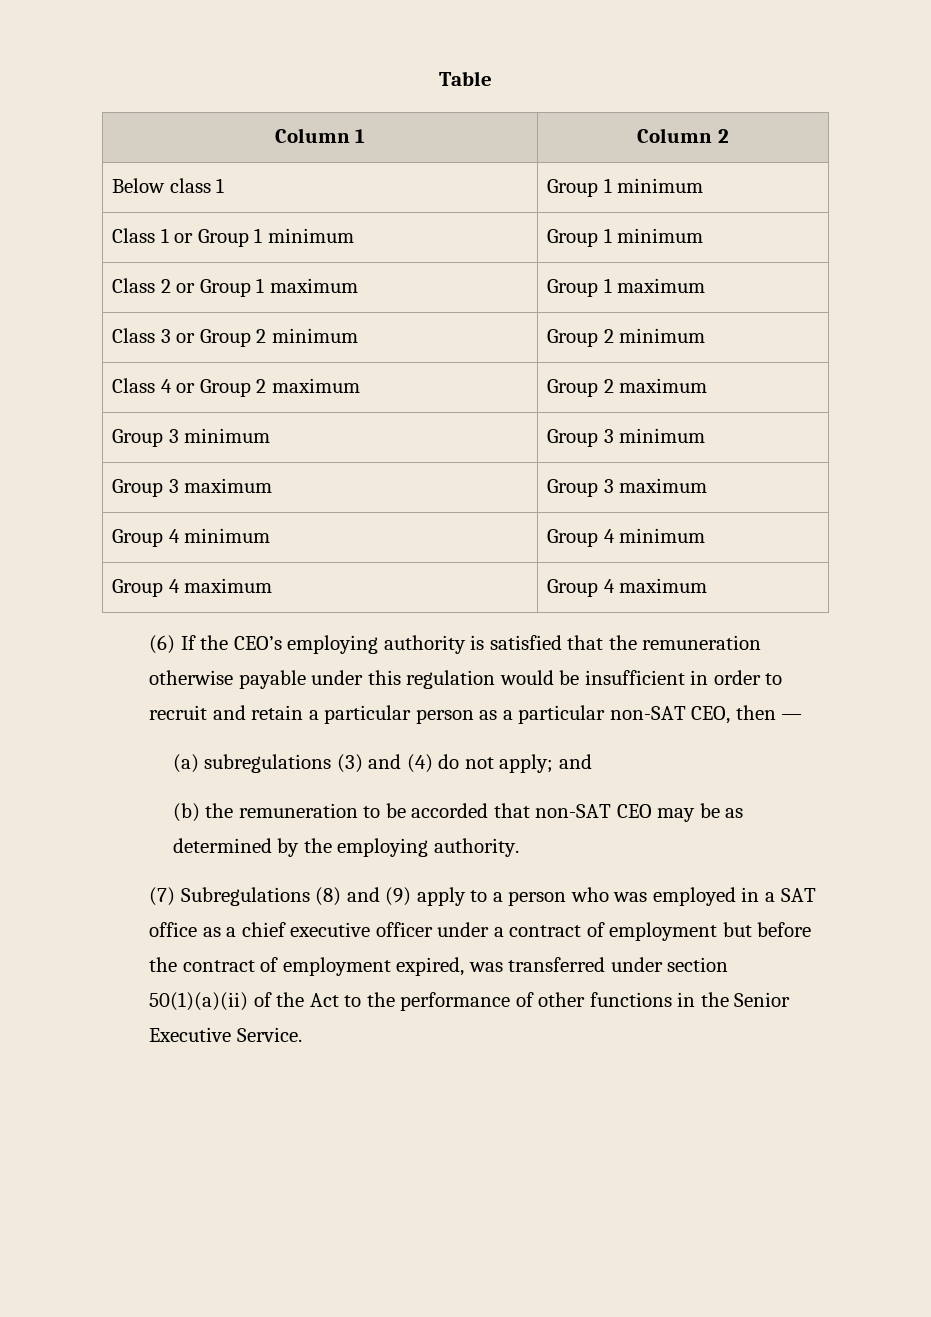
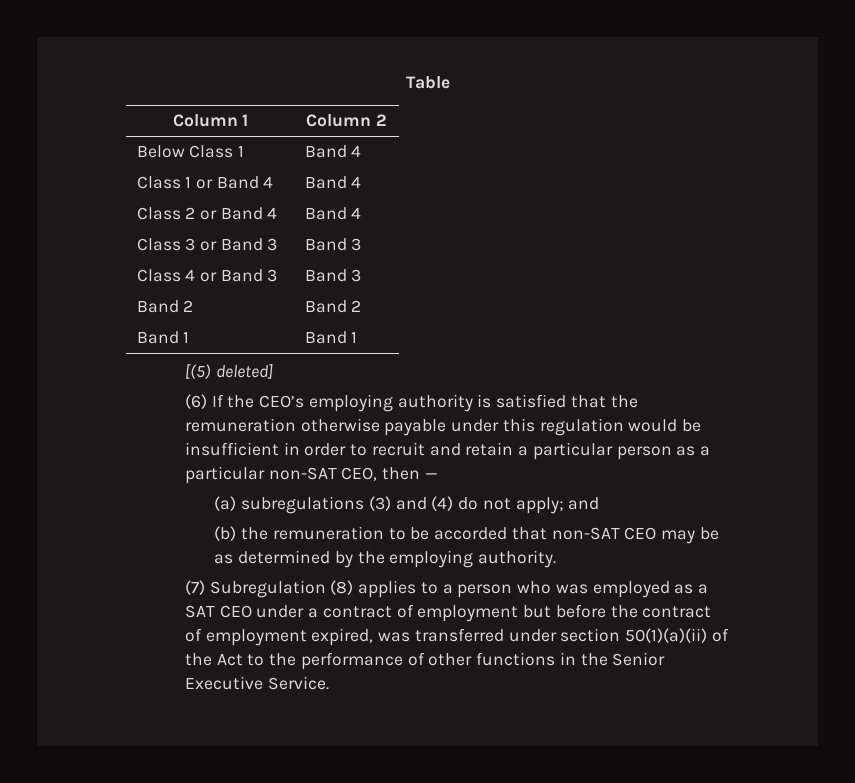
[169,178,225,193] [547,178,704,197] class 1 | Group 1 minimum -> [189,145,244,158] [304,145,362,158] Class 1 | Band 4
[197,228,354,247] [547,228,704,247] [112,278,358,297] [547,278,706,297] [112,328,358,347] [547,328,706,347] [112,378,360,397] [547,378,708,397] [112,428,271,447] [547,428,706,447] [112,478,273,497] [547,478,708,497] [112,528,271,547] [547,528,706,547] [112,578,273,597] [547,578,708,597] Group 1 minimum | Group 1 minimum // Class 2 or Group 1 maximum | Group 1 maximum // Class 3 or Group 2 minimum | Group 2 minimum // Class 4 or Group 2 maximum | Group 2 maximum // Group 3 minimum | Group 3 minimum // Group 3 maximum | Group 3 maximum // Group 4 minimum | Group 4 minimum // Group 4 maximum | Group 4 maximum -> [216,176,274,189] [304,176,362,189] [136,207,278,220] [304,207,362,220] [136,238,278,251] [304,238,362,251] [136,269,278,282] [304,269,362,282] [136,300,194,313] [304,300,362,313] [136,331,190,344] [304,331,358,344] [184,364,273,379] Band 4 | Band 4 // Class 2 or Band 4 | Band 4 // Class 3 or Band 3 | Band 3 // Class 4 or Band 3 | Band 3 // Band 2 | Band 2 // Band 1 | Band 1 // [(5) deleted]
[180,887,466,906] Subregulations (8) and (9) apply -> [209,580,417,598] Subregulation (8) applies
[741,887,760,902] in -> [674,584,694,594] as
[149,922,433,937] office as a chief executive officer -> [219,605,252,618] CEO

